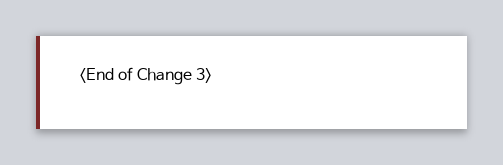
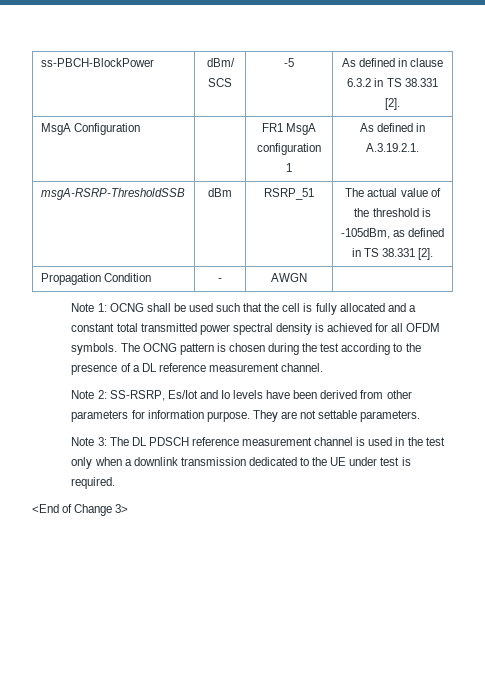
(79, 75) none -> [40,58,154,67] [206,58,235,67] [208,78,232,87] [284,58,294,67] [341,58,444,67] [347,78,438,87] [384,98,400,110] [40,123,140,135] [261,123,317,135] [257,143,321,155] [286,163,292,172] [359,123,426,132] [365,143,419,152] [40,188,185,200] [208,188,232,197] [264,188,314,200] [345,188,441,197] [354,208,431,217] [340,228,445,239] [351,248,434,260] [40,273,151,285] [218,278,222,282] [271,273,307,282] [71,303,416,315] [71,323,441,335] [71,343,421,355] [71,363,324,375] [71,390,412,401] [71,410,421,422] [71,437,445,446] [71,457,411,469] [71,477,116,489] ss-PBCH-BlockPower | dBm/ SCS | -5 | As defined in clause 6.3.2 in TS 38.331 [2]. // MsgA Configuration | | FR1 MsgA configuration 1 | As defined in A.3.19.2.1. // msgA-RSRP-ThresholdSSB | dBm | RSRP_51 | The actual value of the threshold is -105dBm, as defined in TS 38.331 [2]. // Propagation Condition | - | AWGN | // Note 1: OCNG shall be used such that the cell is fully allocated and a constant total transmitted power spectral density is achieved for all OFDM symbols. The OCNG pattern is chosen during the test according to the presence of a DL reference measurement channel. // Note 2: SS-RSRP, Es/Iot and Io levels have been derived from other parameters for information purpose. They are not settable parameters. // Note 3: The DL PDSCH reference measurement channel is used in the test only when a downlink transmission dedicated to the UE under test is required. //

